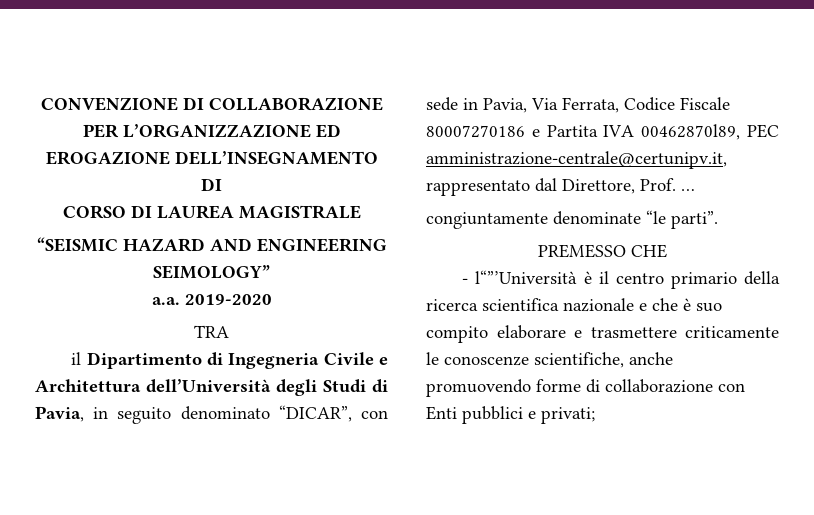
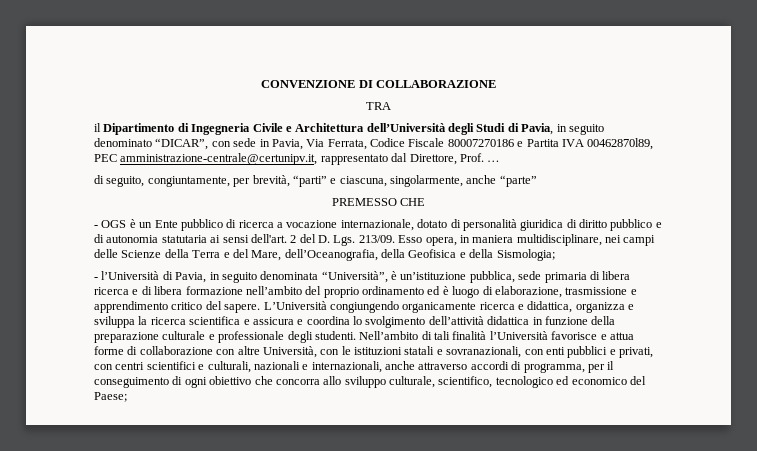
[82,124,341,138] [45,151,378,165] [201,178,222,191] [62,205,361,219] [36,237,387,252] [153,265,270,279] [151,294,272,305] PER L’ORGANIZZAZIONE ED EROGAZIONE DELL’INSEGNAMENTO DI // CORSO DI LAUREA MAGISTRALE // “SEISMIC HAZARD AND ENGINEERING SEIMOLOGY” // a.a. 2019-2020 -> (496, 84) none
[426,210,718,229] [538,244,667,258] [462,270,780,289] [426,298,722,312] [426,325,779,343] [426,352,673,368] [426,379,745,397] [426,406,595,424] congiuntamente denominate “le parti”. // PREMESSO CHE // - l“”’Università è il centro primario della ricerca scientifica nazionale e che è suo compito elaborare e trasmettere criticamente le conoscenze scientifiche, anche promuovendo forme di collaborazione con Enti pubblici e privati; -> [94,175,537,187] [331,198,426,206] [94,219,662,231] [94,234,656,246] [94,249,555,261] [94,271,631,283] [94,286,637,298] [94,301,635,313] [94,316,616,328] [94,331,634,343] [94,346,653,358] [94,361,615,373] [94,376,646,388] [94,392,127,402] di seguito, congiuntamente, per brevità, “parti” e ciascuna, singolarmente, anche “parte” // PREMESSO CHE // - OGS è un Ente pubblico di ricerca a vocazione internazionale, dotato di personalità giuridica di diritto pubblico e di autonomia statutaria ai sensi dell'art. 2 del D. Lgs. 213/09. Esso opera, in maniera multidisciplinare, nei campi delle Scienze della Terra e del Mare, dell’Oceanografia, della Geofisica e della Sismologia; // - l’Università di Pavia, in seguito denominata “Università”, è un’istituzione pubblica, sede primaria di libera ricerca e di libera formazione nell’ambito del proprio ordinamento ed è luogo di elaborazione, trasmissione e apprendimento critico del sapere. L’Università congiungendo organicamente ricerca e didattica, organizza e sviluppa la ricerca scientifica e assicura e coordina lo svolgimento dell’attività didattica in funzione della preparazione culturale e professionale degli studenti. Nell’ambito di tali finalità l’Università favorisce e attua forme di collaborazione con altre Università, con le istituzioni statali e sovranazionali, con enti pubblici e privati, con centri scientifici e culturali, nazionali e internazionali, anche attraverso accordi di programma, per il conseguimento di ogni obiettivo che concorra allo sviluppo culturale, scientifico, tecnologico ed economico del Paese;

